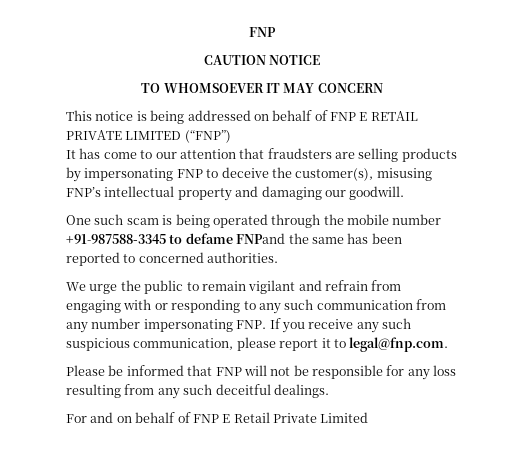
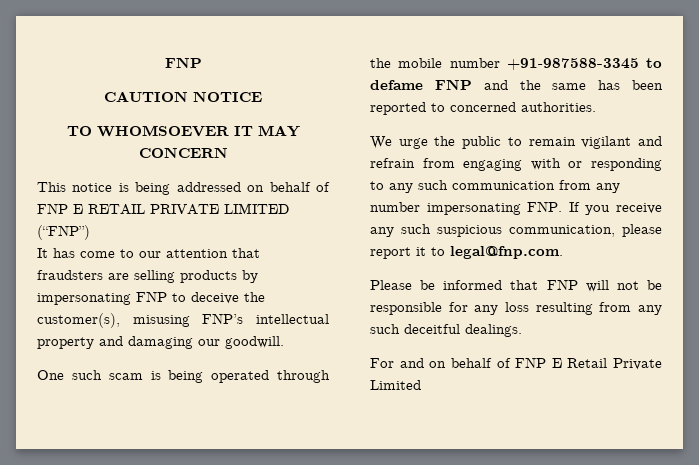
[236,233,286,244] FNPand -> [434,79,508,90] FNP and

